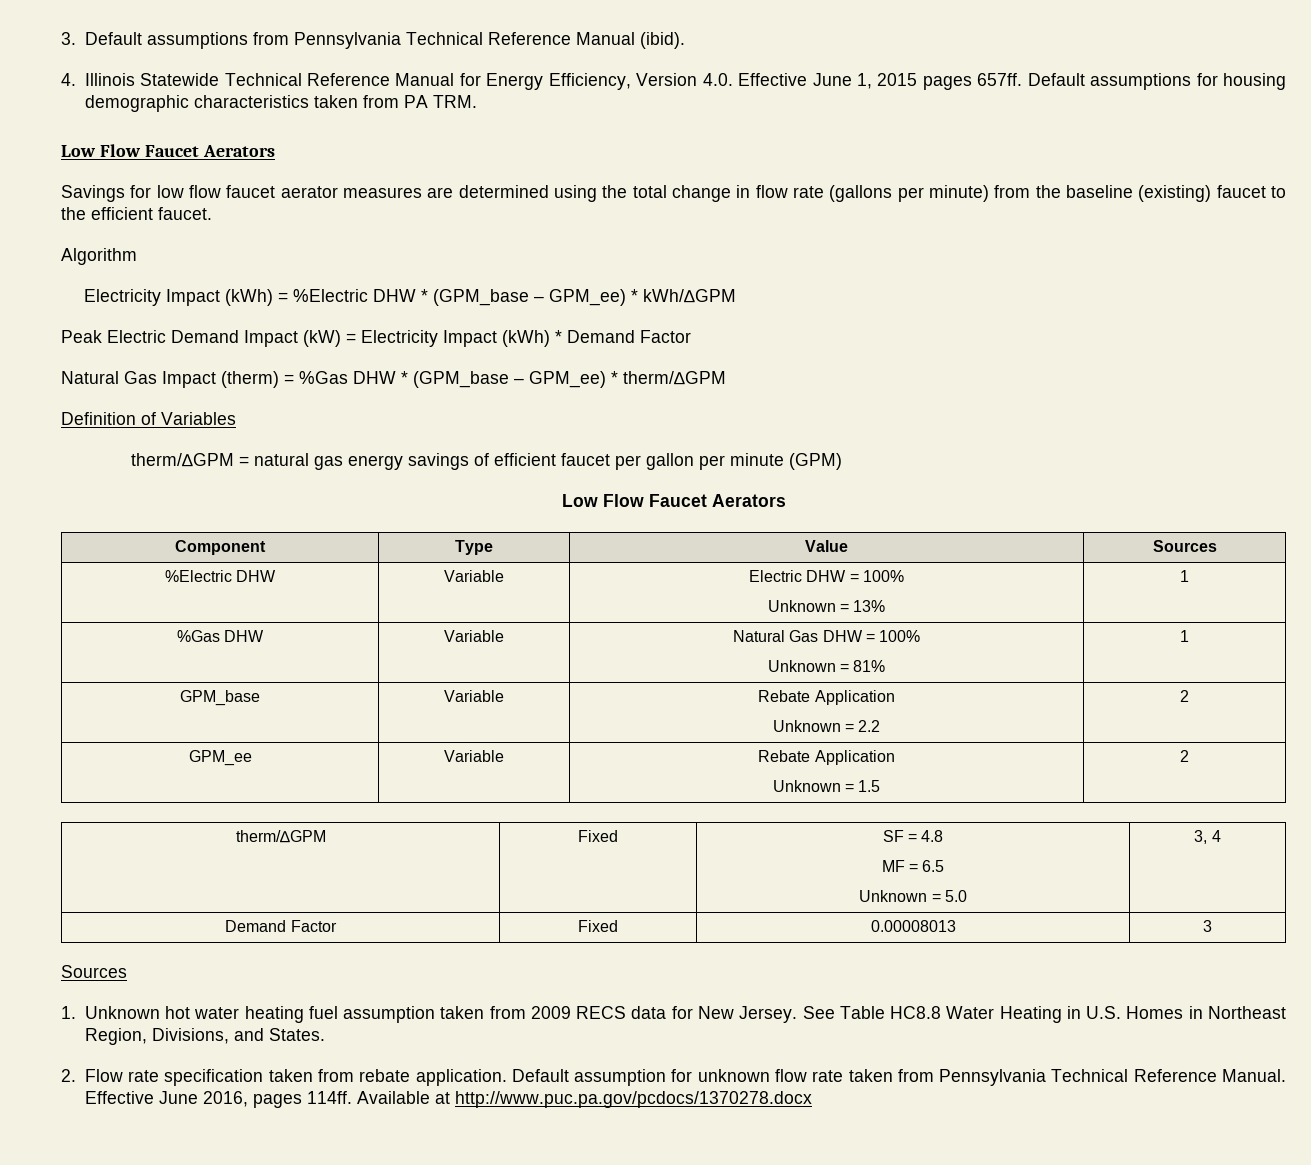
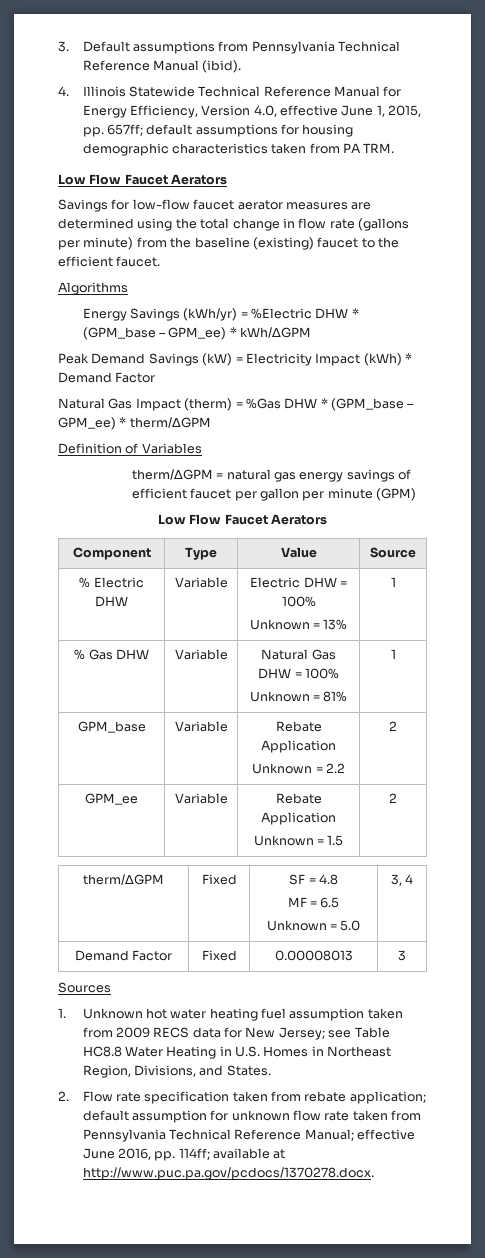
[702,73,1085,90] 4.0. Effective June 1, 2015 pages 657ff. Default -> [253,105,422,117] [82,124,193,137] 4.0, effective June 1, 2015, pp. 657ff; default
[156,185,221,198] low flow -> [132,199,190,210] low-flow
[61,248,137,265] [84,289,274,306] Algorithm // Electricity Impact (kWh) -> [58,282,128,295] [82,308,238,321] Algorithms // Energy Savings (kWh/yr)
[107,330,298,347] Electric Demand Impact -> [91,353,199,366] Demand Savings
[1152,540,1217,552] [164,570,232,582] Sources // %Electric -> [370,547,416,558] [79,577,144,588] Source // % Electric
[176,630,220,642] %Gas -> [74,649,113,660] % Gas
[739,1006,835,1023] Jersey. See -> [278,1027,352,1040] Jersey; see
[415,1069,569,1086] application. Default -> [349,1091,426,1104] [82,1110,129,1121] application; default
[1222,1069,1286,1082] [84,1091,812,1108] Manual. Effective June 2016, pages 114ff. Available at http://www.puc.pa.gov/pcdocs/1370278.docx -> [304,1129,416,1141] [82,1148,286,1161] [82,1167,374,1180] Manual; effective June 2016, pp. 114ff; available at http://www.puc.pa.gov/pcdocs/1370278.docx.

